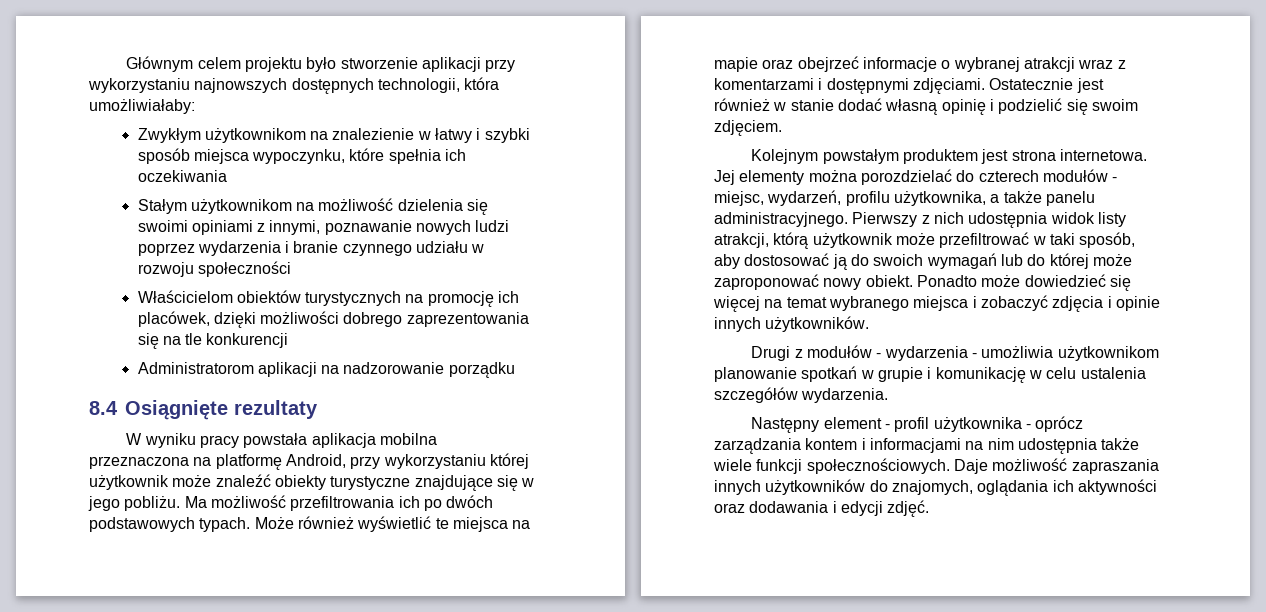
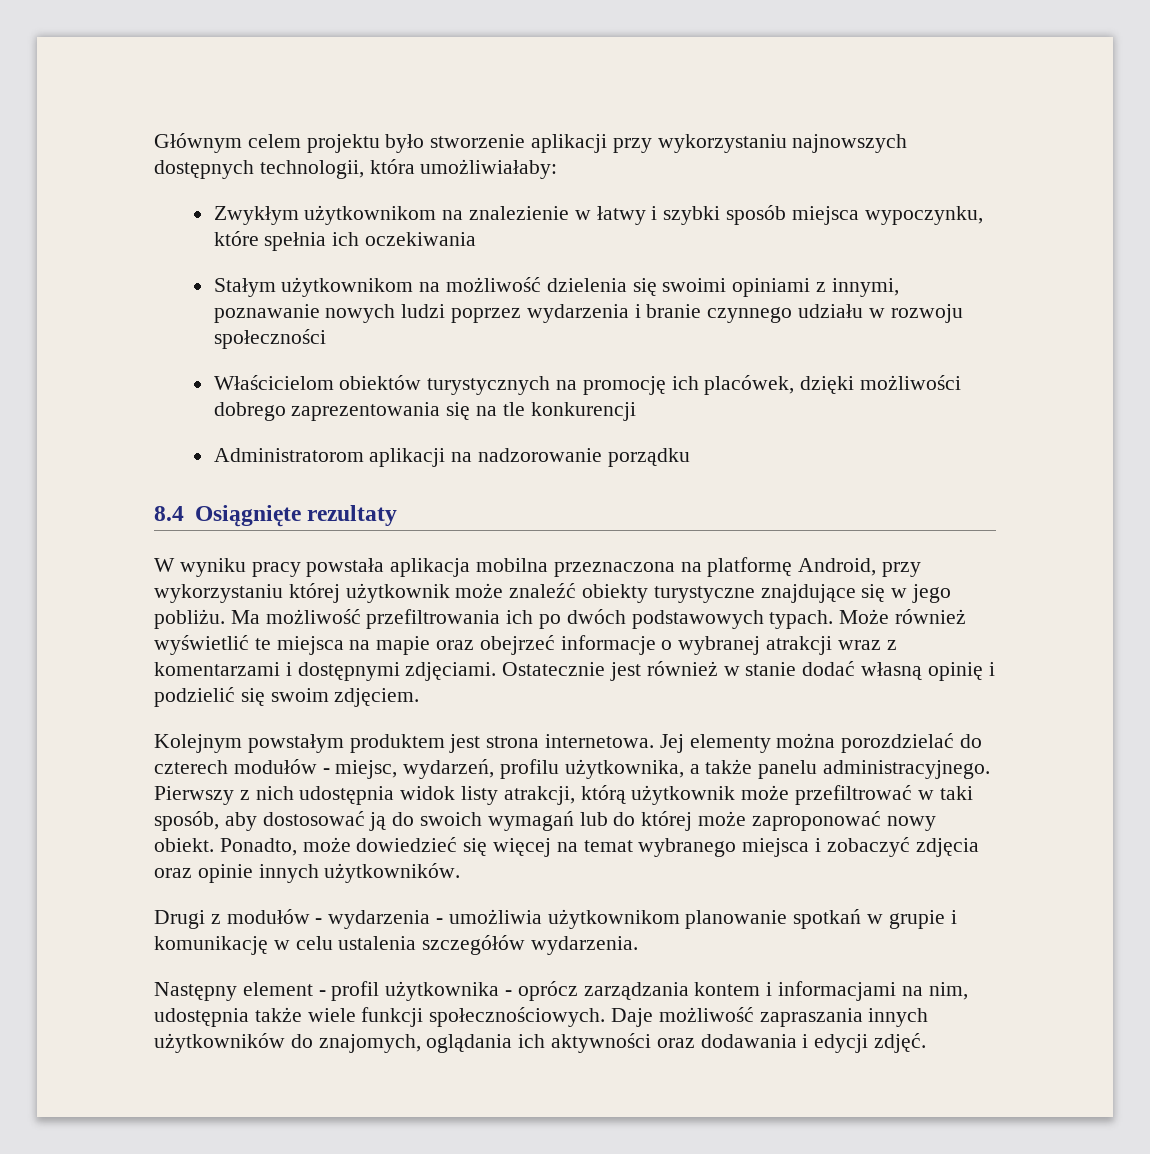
[916,275,977,287] Ponadto -> [219,838,297,856] Ponadto,
[1107,296,1112,308] i -> [154,868,192,878] oraz
[987,438,1014,450] nim -> [928,982,968,1000] nim,

